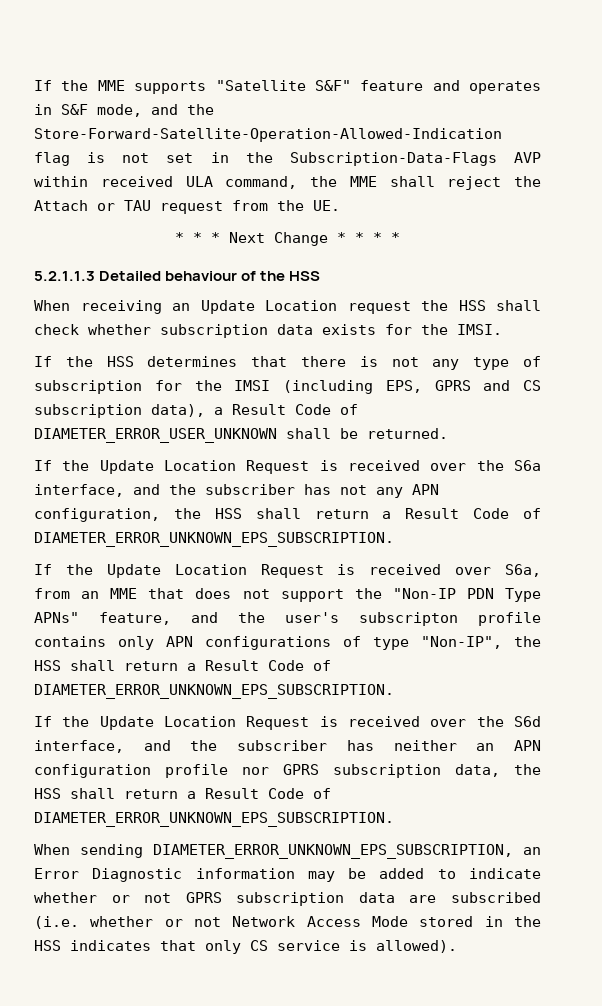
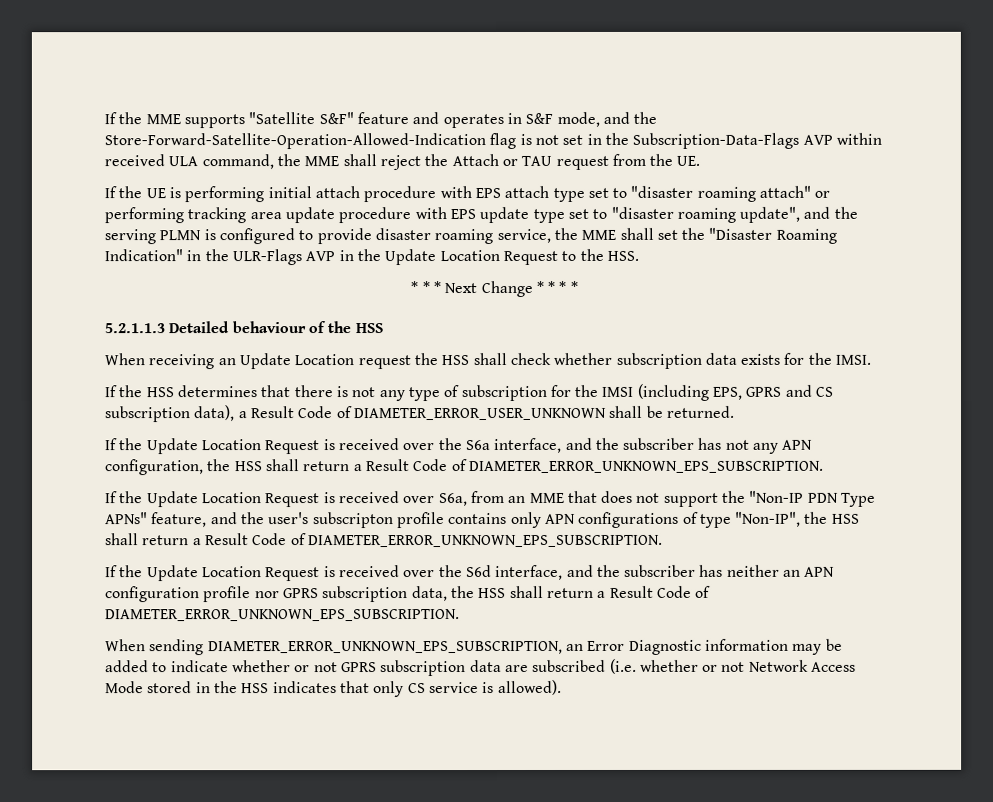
(340, 205) none -> [104,185,831,203] [104,206,858,224] [104,227,837,245] [104,248,639,266] // If the UE is performing initial attach procedure with EPS attach type set to "disaster roaming attach" or performing tracking area update procedure with EPS update type set to "disaster roaming update", and the serving PLMN is configured to provide disaster roaming service, the MME shall set the "Disaster Roaming Indication" in the ULR-Flags AVP in the Update Location Request to the HSS.

